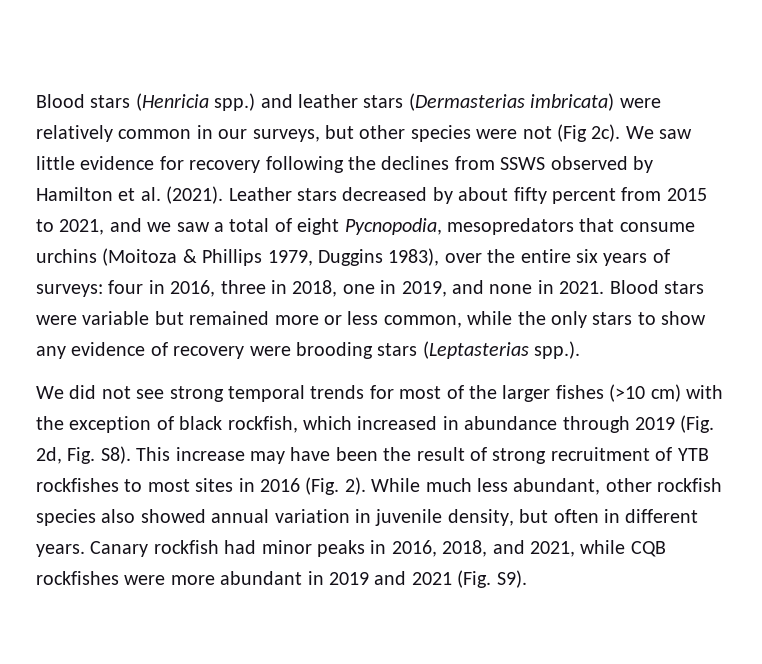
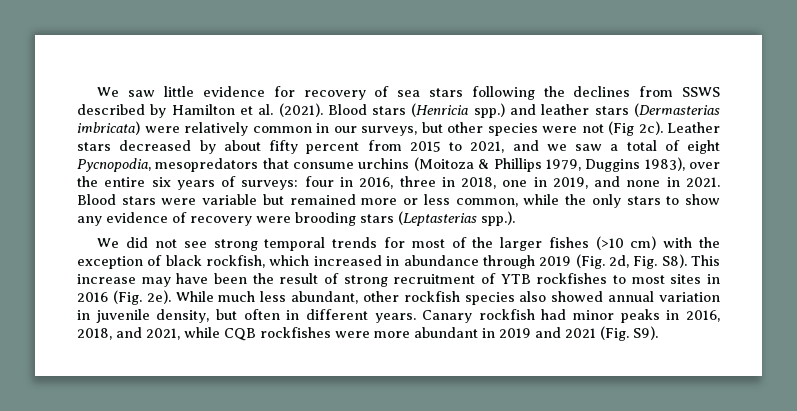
(36, 101) none -> [97,86,720,100] [77,103,323,118] We saw little evidence for recovery of sea stars following the declines from SSWS described by Hamilton et al. (2021).
[625,126,693,139] [36,156,653,173] [36,186,224,204] We saw little evidence for recovery following the declines from SSWS observed by Hamilton et al. (2021). -> (663, 128) none
[344,477,366,495] 2). -> [146,290,171,304] 2e).

